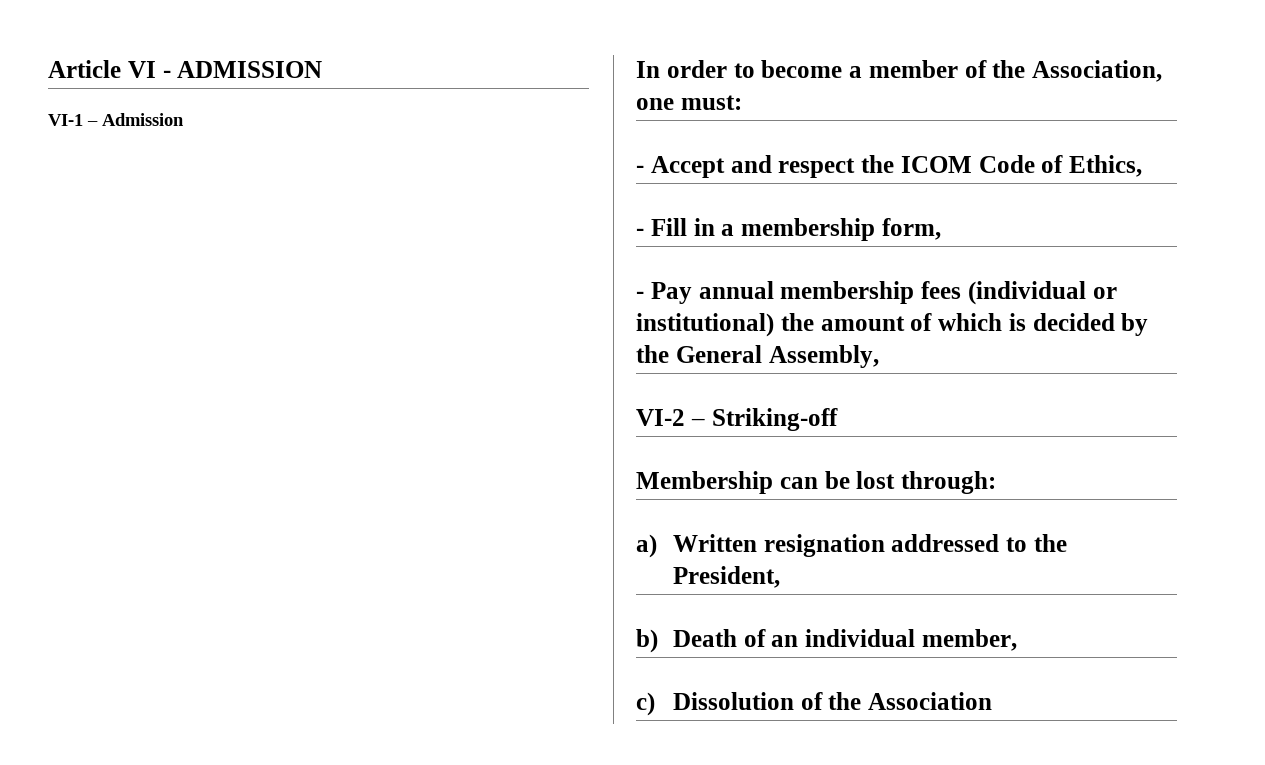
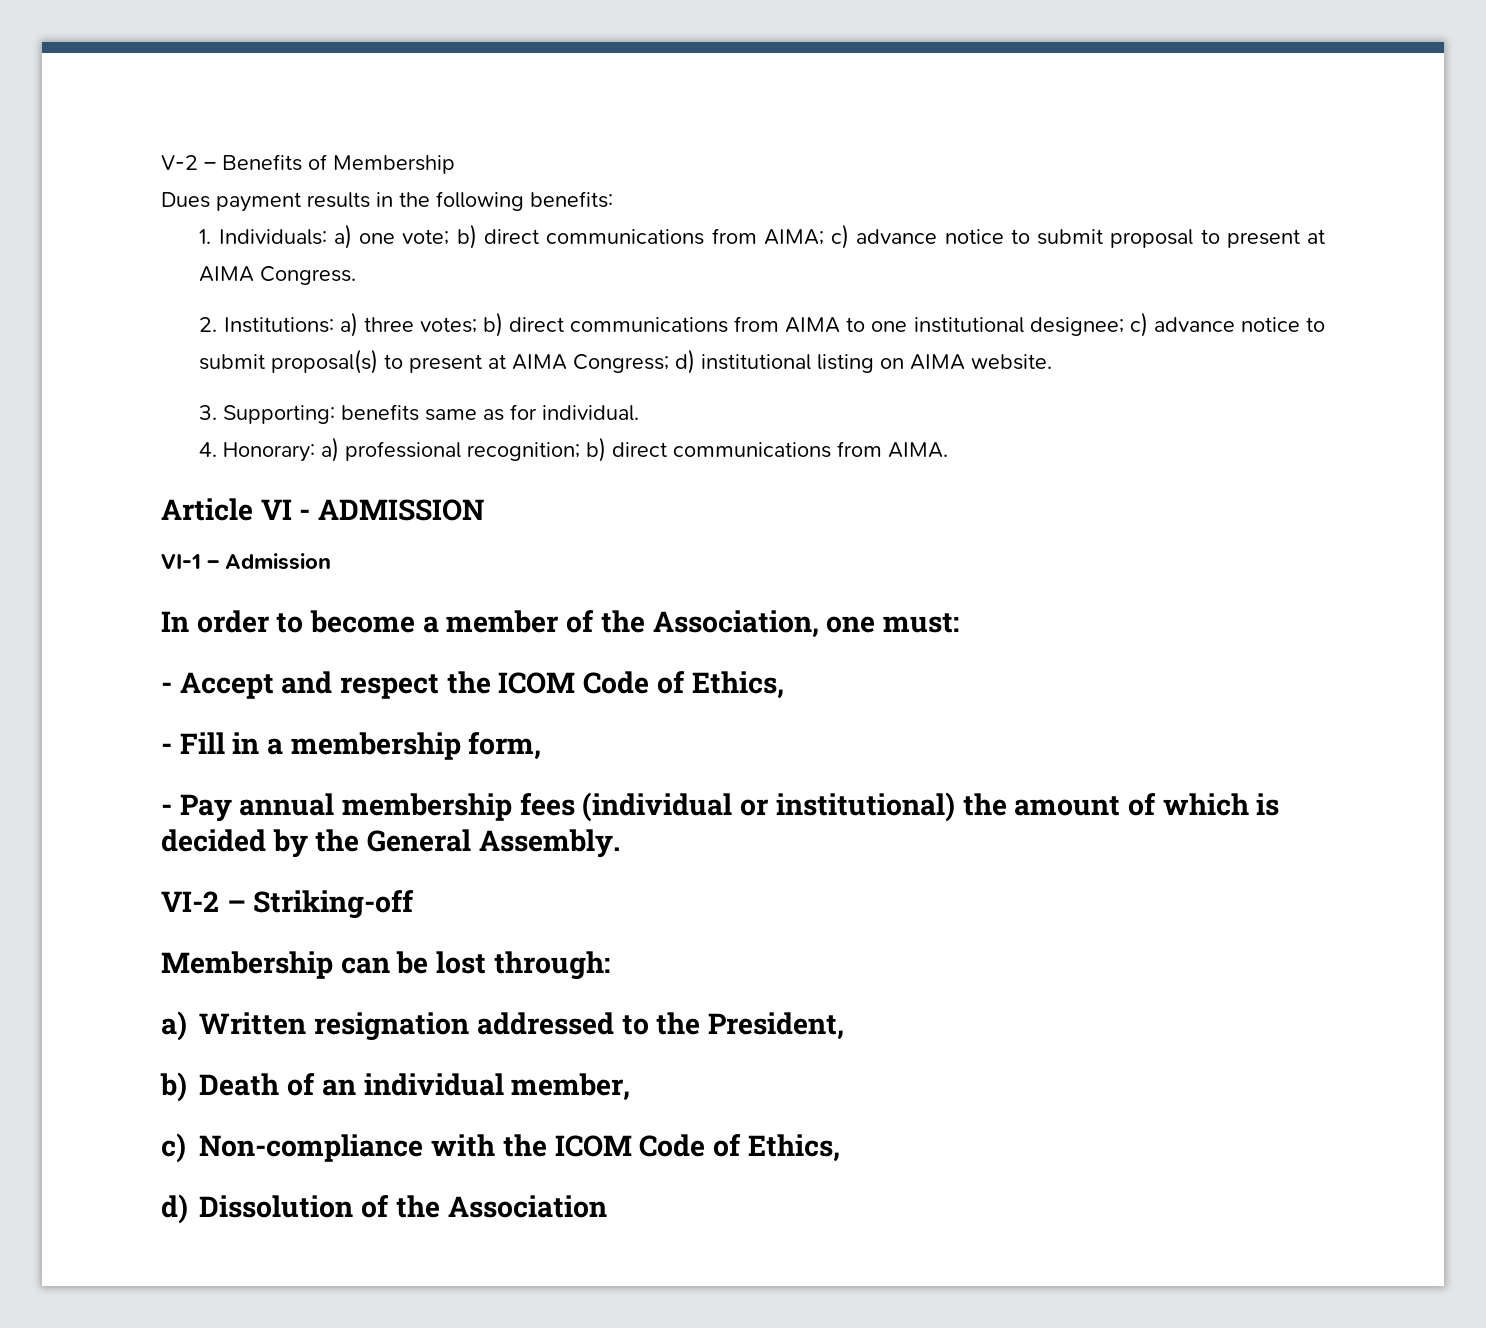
(48, 69) none -> [161,154,455,174] [161,191,613,212] [199,224,1325,249] [199,266,357,285] [199,312,1326,337] [199,349,1053,374] [199,404,640,424] [199,437,949,462] V-2 – Benefits of Membership // Dues payment results in the following benefits: // 1. Individuals: a) one vote; b) direct communications from AIMA; c) advance notice to submit proposal to present at AIMA Congress. // 2. Institutions: a) three votes; b) direct communications from AIMA to one institutional designee; c) advance notice to submit proposal(s) to present at AIMA Congress; d) institutional listing on AIMA website. // 3. Supporting: benefits same as for individual. // 4. Honorary: a) professional recognition; b) direct communications from AIMA. //
[768,345,879,368] Assembly, -> [478,829,620,858] Assembly.
(655, 704) none -> [199,1134,840,1162] [161,1194,188,1224] Non-compliance with the ICOM Code of Ethics, // d)

